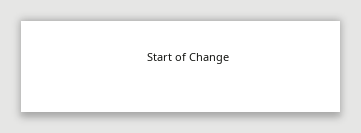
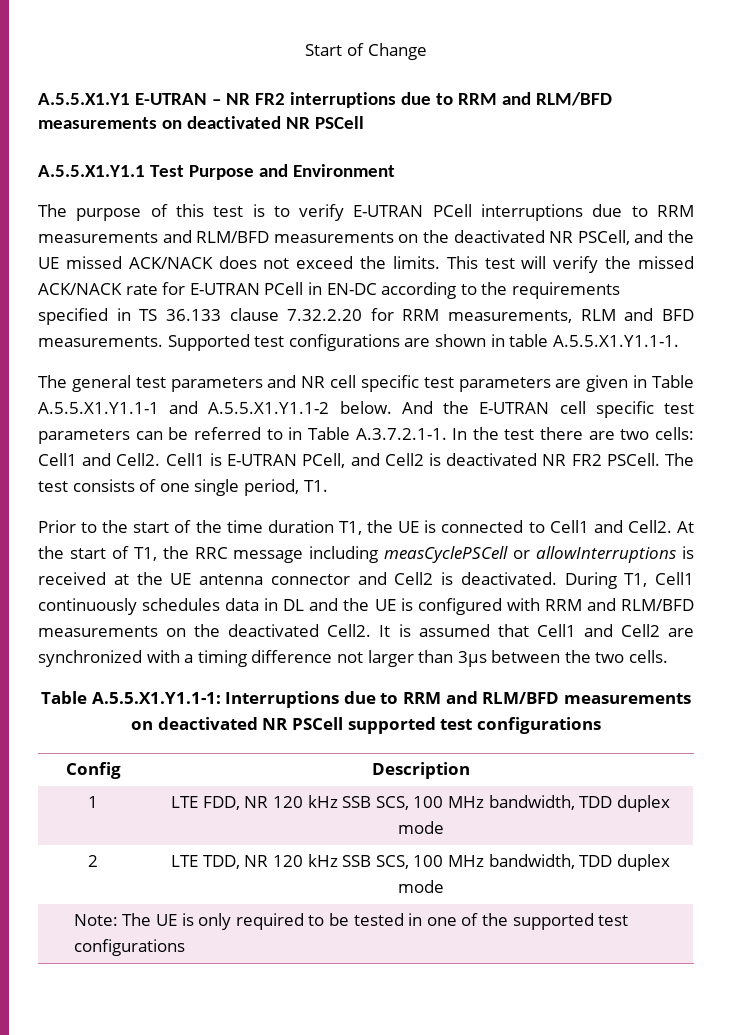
(229, 58) none -> [38,92,612,108] [38,116,364,129] [38,164,395,180] [38,204,694,221] [38,230,695,245] [38,256,694,273] [38,282,620,299] [38,308,694,325] [38,334,679,351] [38,375,695,392] [38,401,694,418] [38,427,694,444] [38,453,694,468] [38,479,328,496] [38,520,695,535] [38,546,695,563] [38,572,694,589] [38,598,695,615] [38,624,694,637] [38,650,669,667] [41,691,691,708] [131,717,601,734] [65,762,121,779] [371,762,470,779] [88,796,98,808] [171,795,670,812] [397,821,444,834] [88,855,98,867] [171,854,670,871] [397,880,444,893] [73,913,629,930] [73,939,185,956] // A.5.5.X1.Y1 E-UTRAN – NR FR2 interruptions due to RRM and RLM/BFD measurements on deactivated NR PSCell // A.5.5.X1.Y1.1 Test Purpose and Environment // The purpose of this test is to verify E-UTRAN PCell interruptions due to RRM measurements and RLM/BFD measurements on the deactivated NR PSCell, and the UE missed ACK/NACK does not exceed the limits. This test will verify the missed ACK/NACK rate for E-UTRAN PCell in EN-DC according to the requirements specified in TS 36.133 clause 7.32.2.20 for RRM measurements, RLM and BFD measurements. Supported test configurations are shown in table A.5.5.X1.Y1.1-1. // The general test parameters and NR cell specific test parameters are given in Table A.5.5.X1.Y1.1-1 and A.5.5.X1.Y1.1-2 below. And the E-UTRAN cell specific test parameters can be referred to in Table A.3.7.2.1-1. In the test there are two cells: Cell1 and Cell2. Cell1 is E-UTRAN PCell, and Cell2 is deactivated NR FR2 PSCell. The test consists of one single period, T1. // Prior to the start of the time duration T1, the UE is connected to Cell1 and Cell2. At the start of T1, the RRC message including measCyclePSCell or allowInterruptions is received at the UE antenna connector and Cell2 is deactivated. During T1, Cell1 continuously schedules data in DL and the UE is configured with RRM and RLM/BFD measurements on the deactivated Cell2. It is assumed that Cell1 and Cell2 are synchronized with a timing difference not larger than 3μs between the two cells. // Table A.5.5.X1.Y1.1-1: Interruptions due to RRM and RLM/BFD measurements on deactivated NR PSCell supported test configurations // Config | Description // 1 | LTE FDD, NR 120 kHz SSB SCS, 100 MHz bandwidth, TDD duplex mode // 2 | LTE TDD, NR 120 kHz SSB SCS, 100 MHz bandwidth, TDD duplex mode // Note: The UE is only required to be tested in one of the supported test configurations

